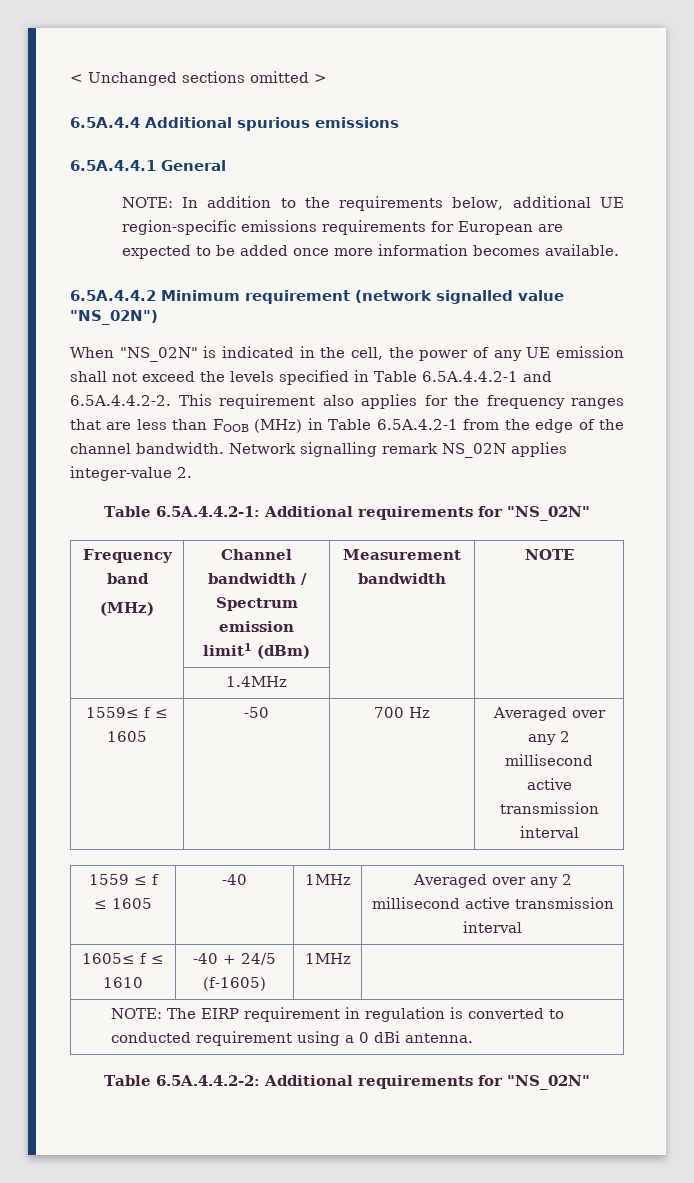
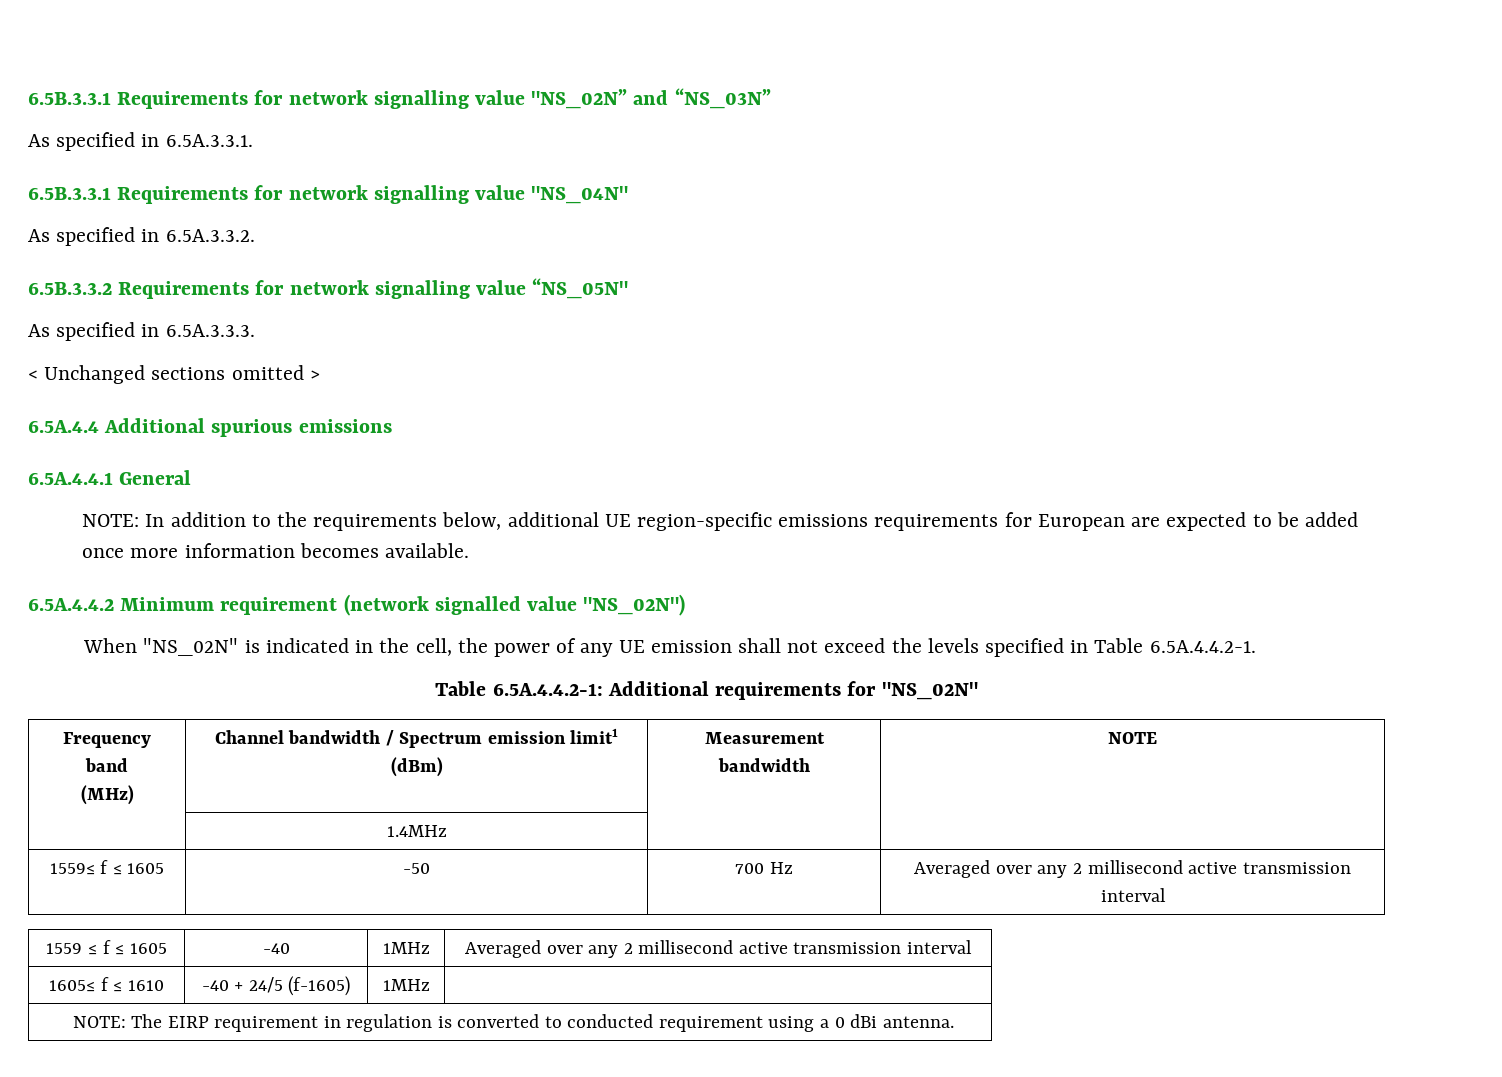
(70, 78) none -> [28,88,771,109] [28,132,253,151] [28,185,629,204] [28,227,255,246] [28,278,629,299] [28,322,255,341] 6.5B.3.3.1 Requirements for network signalling value "NS_02N” and “NS_03N” // As specified in 6.5A.3.3.1. // 6.5B.3.3.1 Requirements for network signalling value "NS_04N" // As specified in 6.5A.3.3.2. // 6.5B.3.3.2 Requirements for network signalling value “NS_05N" // As specified in 6.5A.3.3.3. //
[421,371,552,382] [70,394,624,409] [70,418,624,433] [70,442,567,458] [70,466,192,481] 6.5A.4.4.2-1 and 6.5A.4.4.2-2. This requirement also applies for the frequency ranges that are less than FOOB (MHz) in Table 6.5A.4.2-1 from the edge of the channel bandwidth. Network signalling remark NS_02N applies integer-value 2. -> [1149,640,1256,653] 6.5A.4.4.2-1.
[104,1075,590,1090] // Table 6.5A.4.4.2-2: Additional requirements for "NS_02N" -> (954, 1022) none

